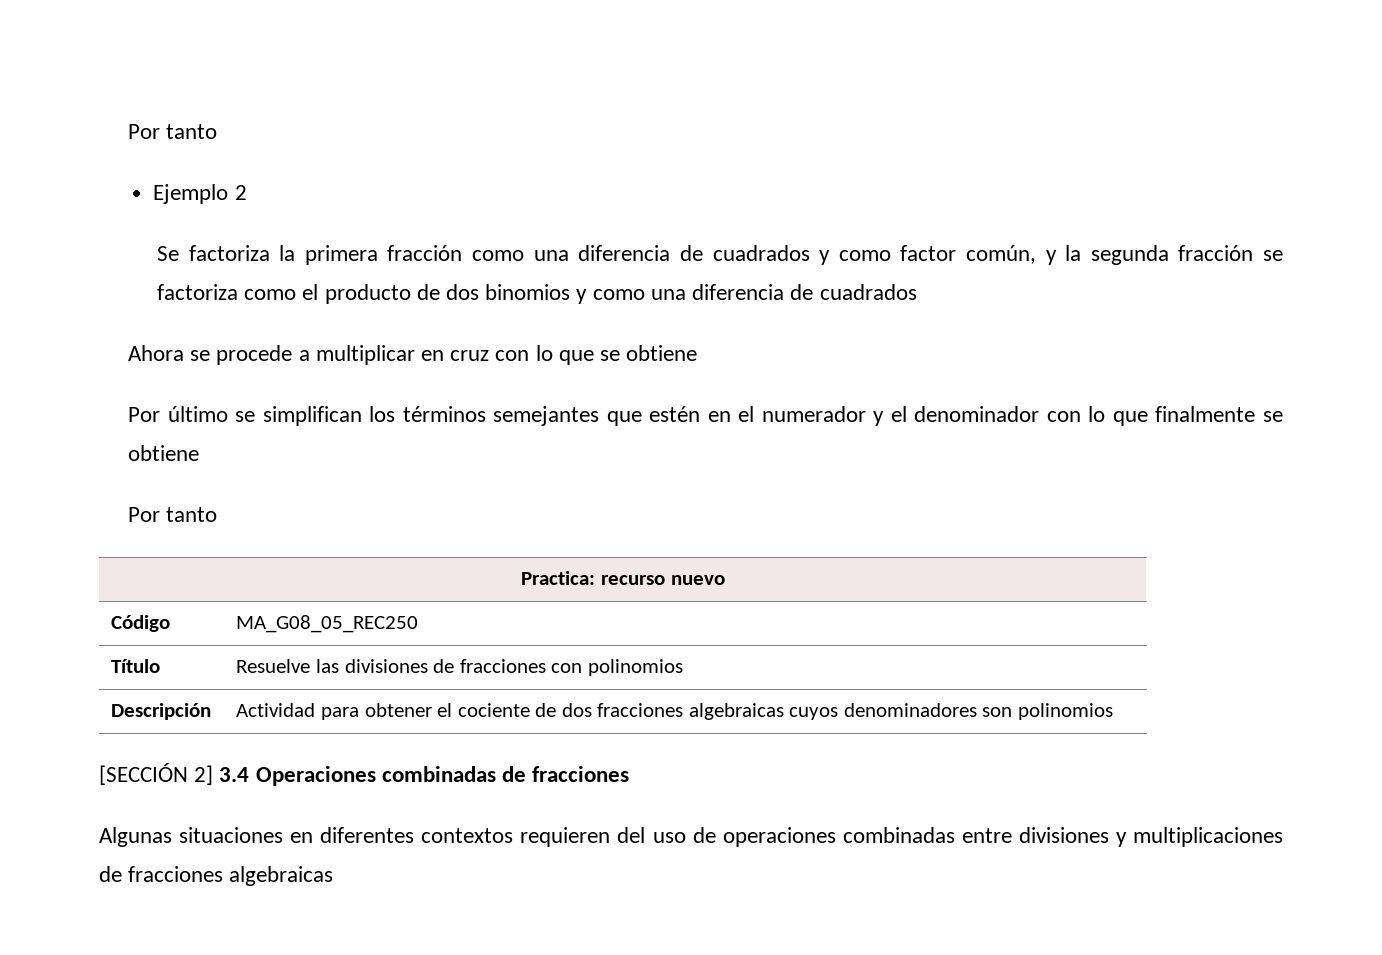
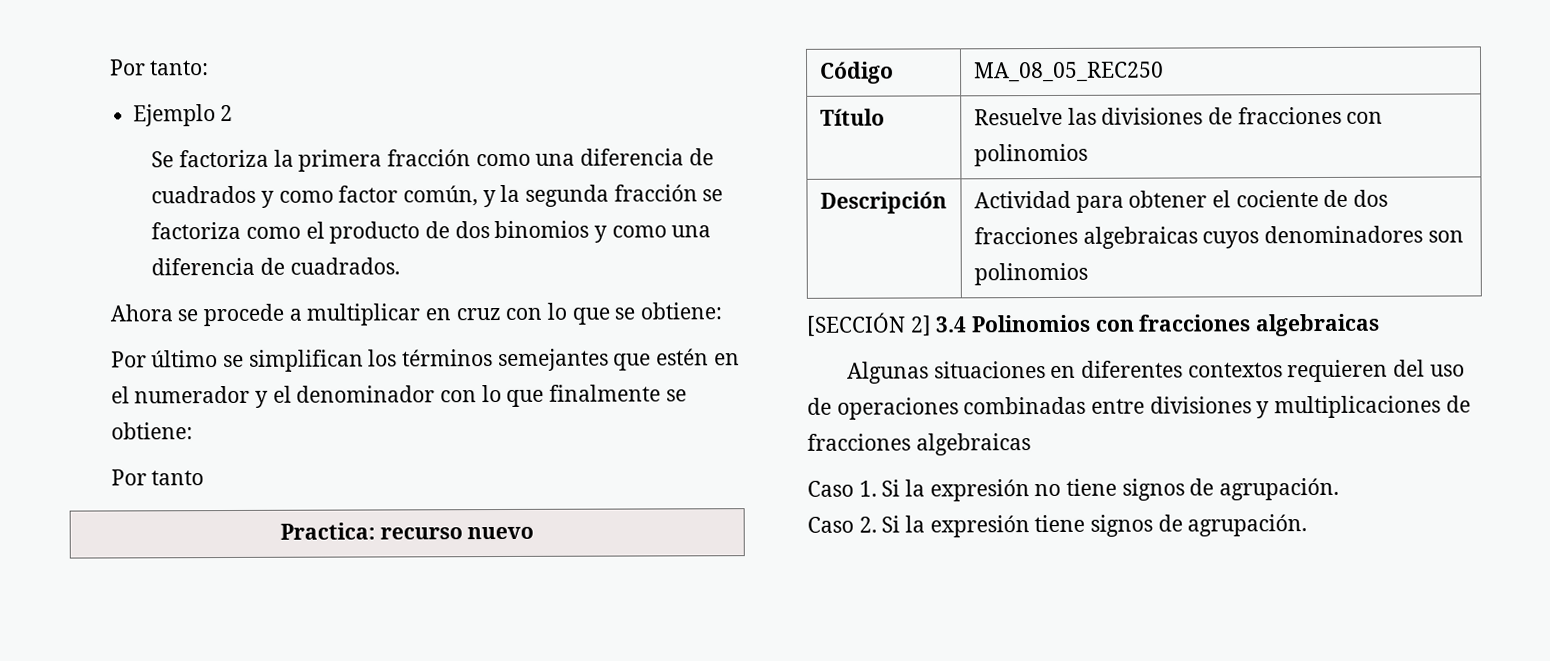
[128,124,218,139] Por tanto -> [109,59,210,76] Por tanto:
[819,284,917,300] cuadrados -> [289,257,400,275] cuadrados.
[626,345,698,361] obtiene -> [640,302,723,320] obtiene:
[128,445,200,461] obtiene -> [110,422,193,440] obtiene:
[236,615,419,633] MA_G08_05_REC250 -> [973,61,1164,83] MA_08_05_REC250
[255,766,630,786] Operaciones combinadas de fracciones -> [971,313,1381,337] Polinomios con fracciones algebraicas
(334, 876) none -> [807,477,1340,502] [807,514,1308,538] // Caso 1. Si la expresión no tiene signos de agrupación. // Caso 2. Si la expresión tiene signos de agrupación.

